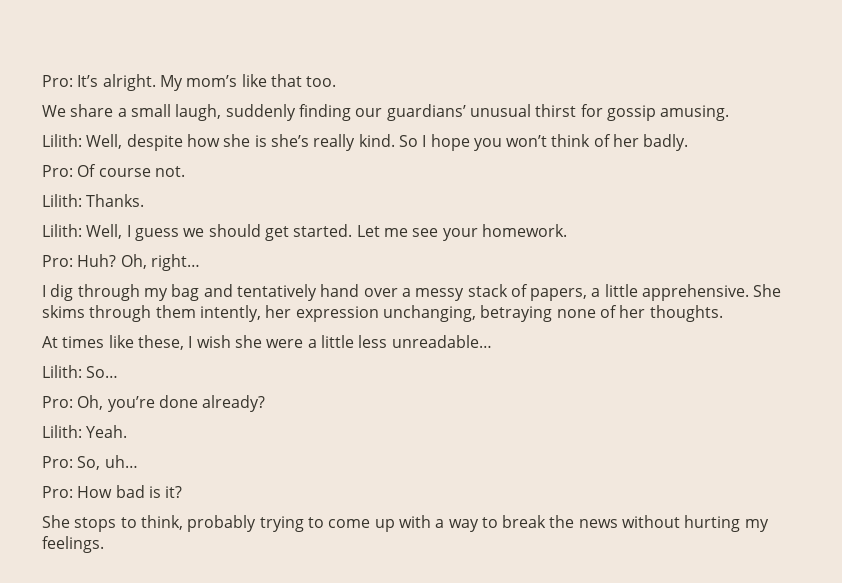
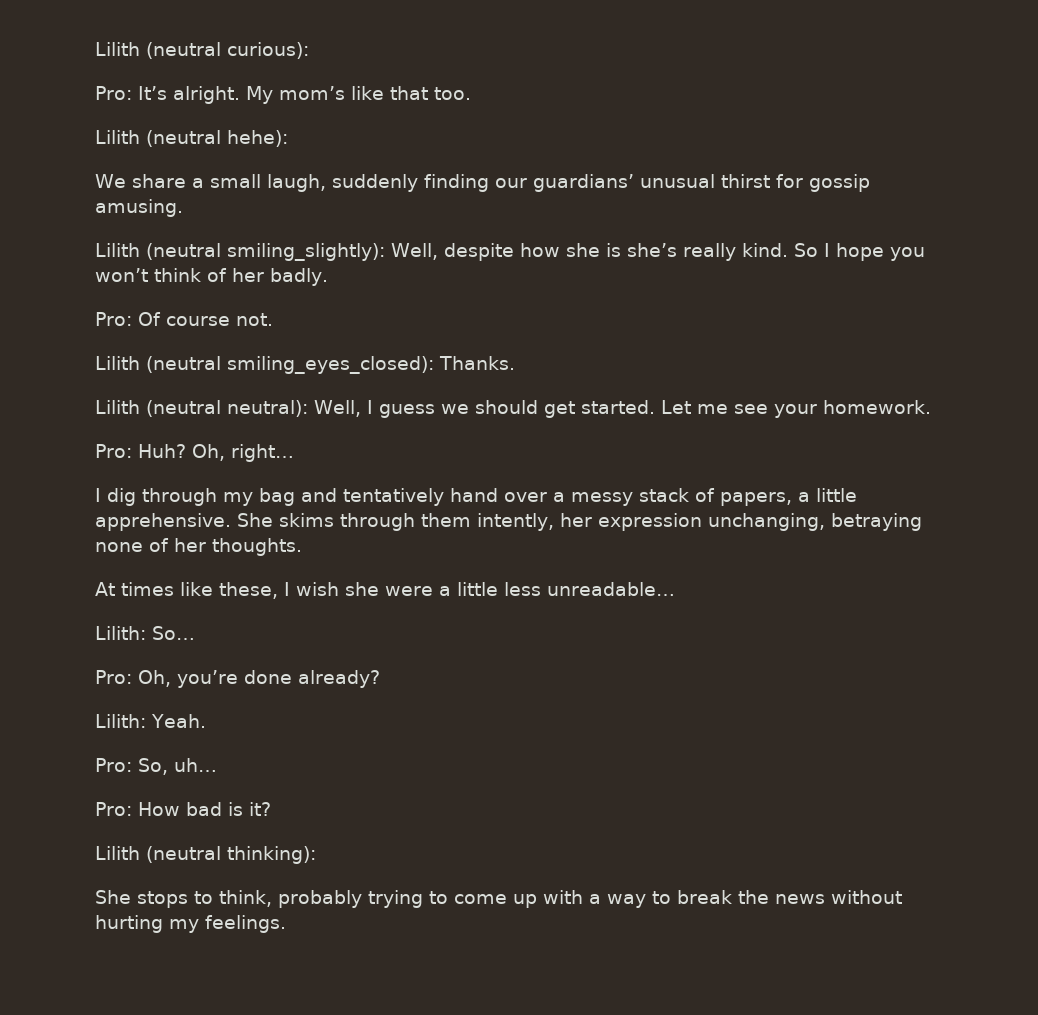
(42, 81) none -> [95,42,309,59] Lilith (neutral curious): //
(337, 81) none -> [95,130,288,147] // Lilith (neutral hehe):
[42,134,82,147] Lilith: -> [95,243,385,261] Lilith (neutral smiling_slightly):
[42,194,145,207] [42,224,82,237] Lilith: Thanks. // Lilith: -> [95,356,515,374] [95,400,308,417] Lilith (neutral smiling_eyes_closed): Thanks. // Lilith (neutral neutral):
(183, 492) none -> [95,846,316,864] // Lilith (neutral thinking):

